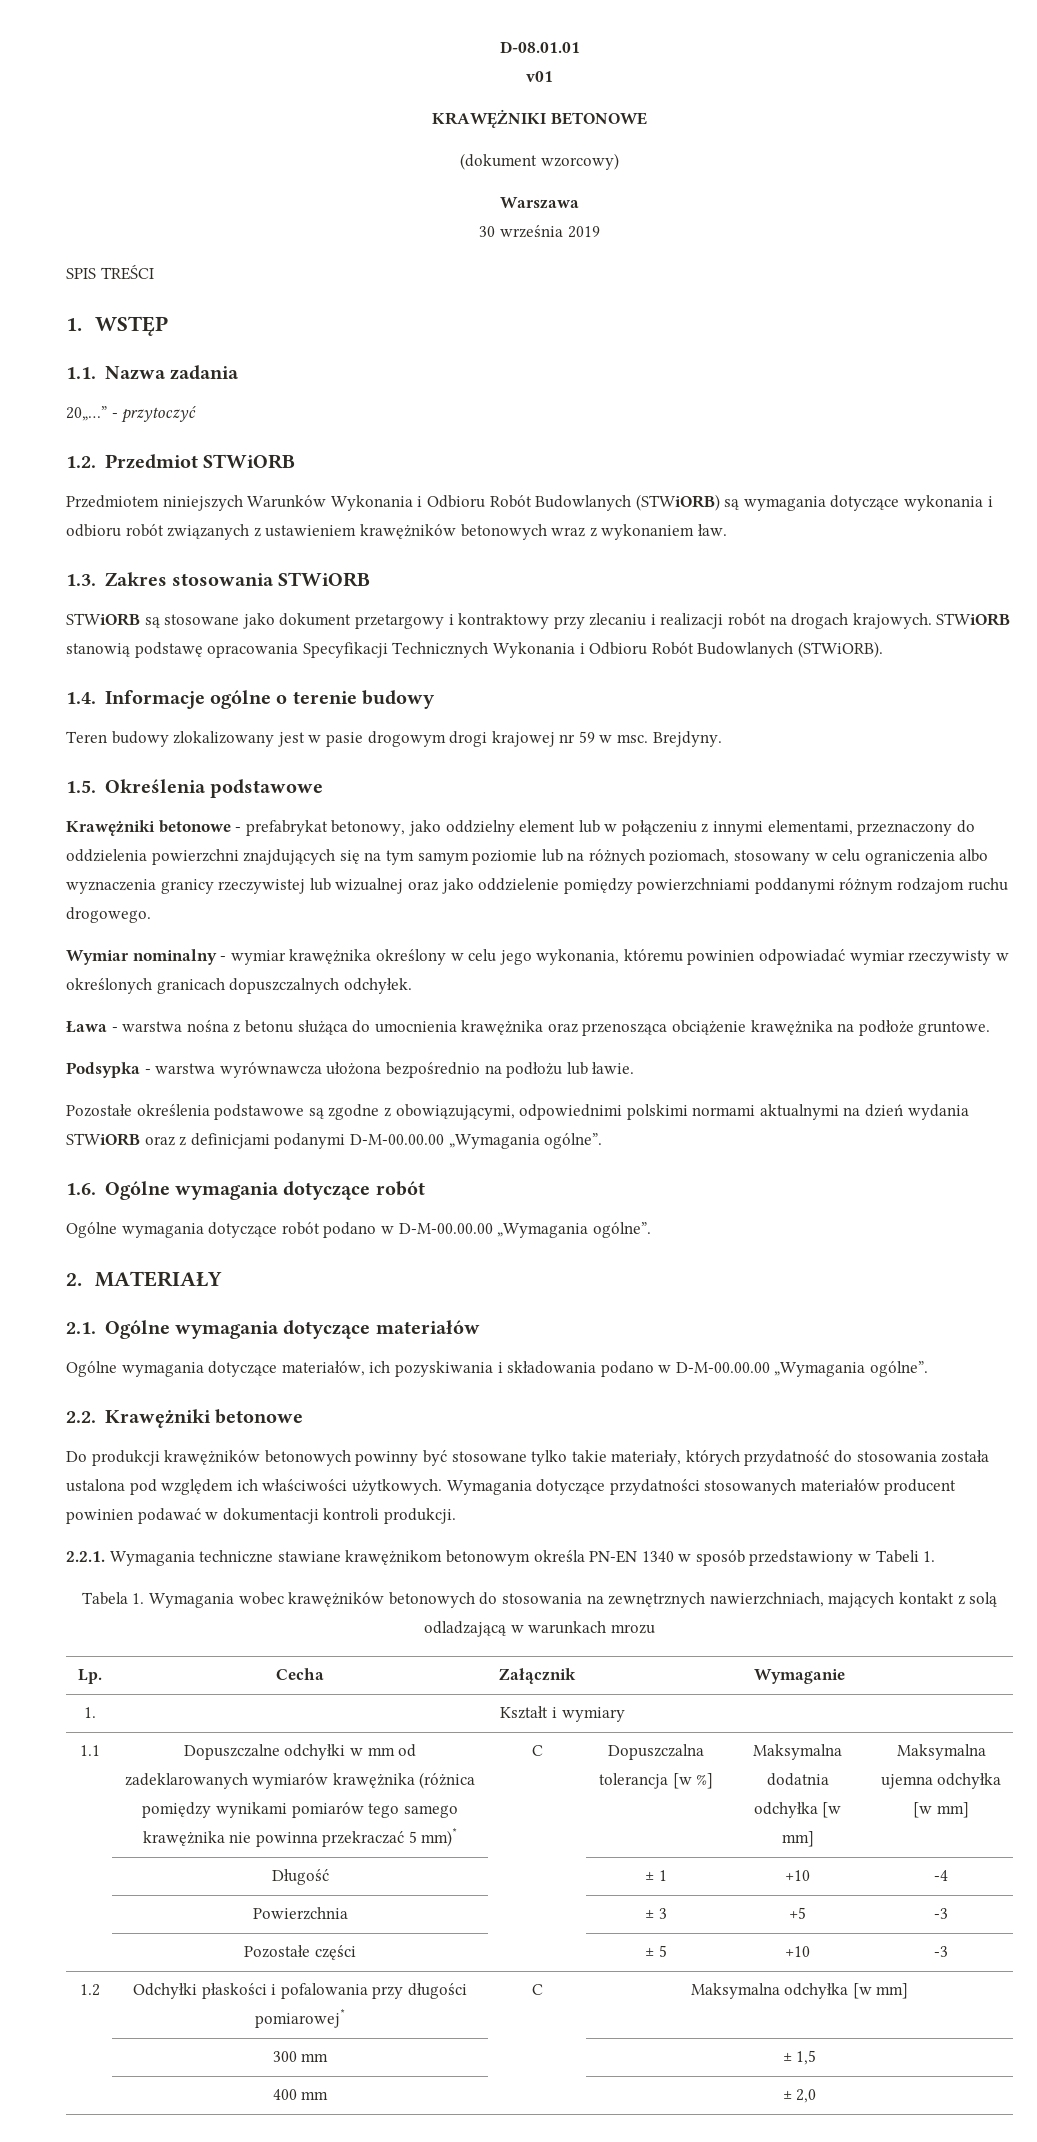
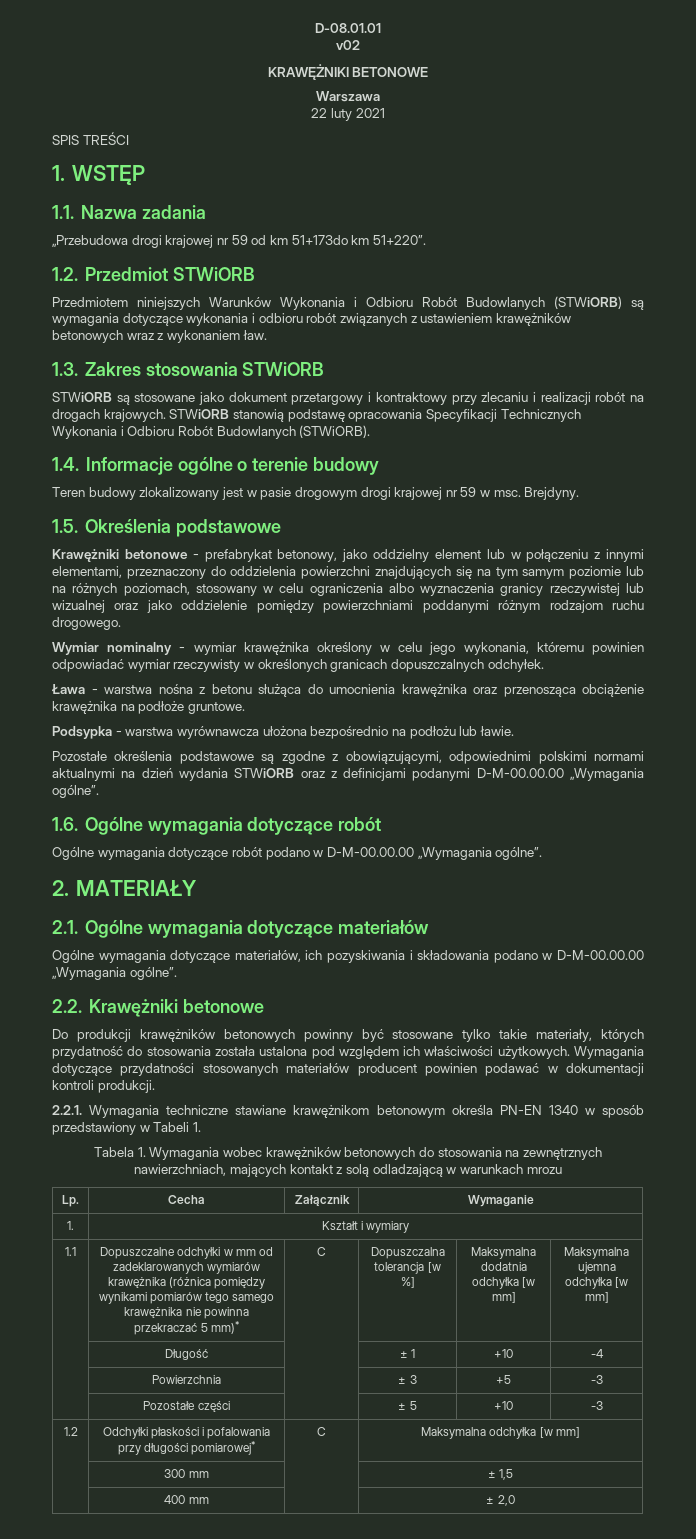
[526,71,553,82] v01 -> [336,40,360,50] v02
[460,153,619,170] // (dokument wzorcowy) -> (429, 72) none
[479,225,600,238] 30 września 2019 -> [311,108,385,121] 22 luty 2021
[66,406,197,423] 20„…” - przytoczyć -> [52,235,426,248] „Przebudowa drogi krajowej nr 59 od km 51+173do km 51+220”.

